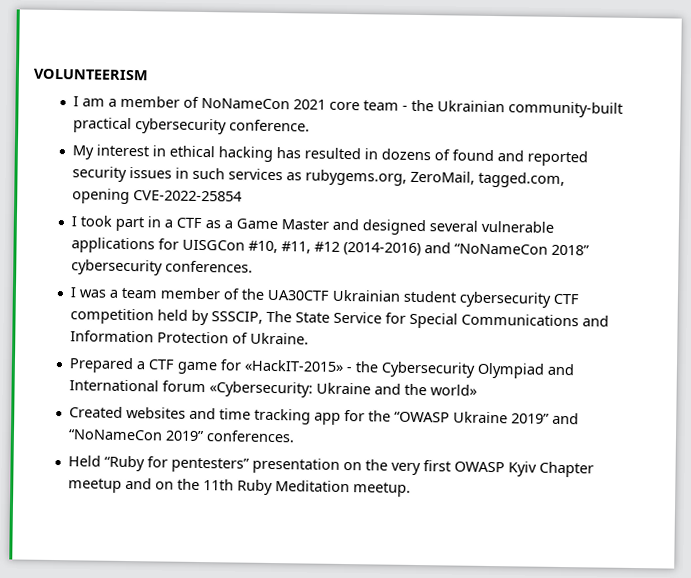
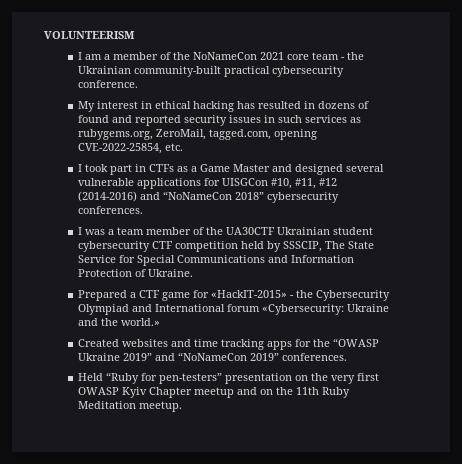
(199, 102) none -> [173,52,191,60] the
[132,190,242,202] CVE-2022-25854 -> [78,143,184,154] CVE-2022-25854, etc.
[163,217,202,229] a CTF -> [149,164,175,172] CTFs
[429,384,477,396] world» -> [121,318,161,326] world.»
[313,412,341,425] app -> [267,341,293,350] apps
[170,457,250,473] pentesters” -> [159,373,223,384] pen-testers”

